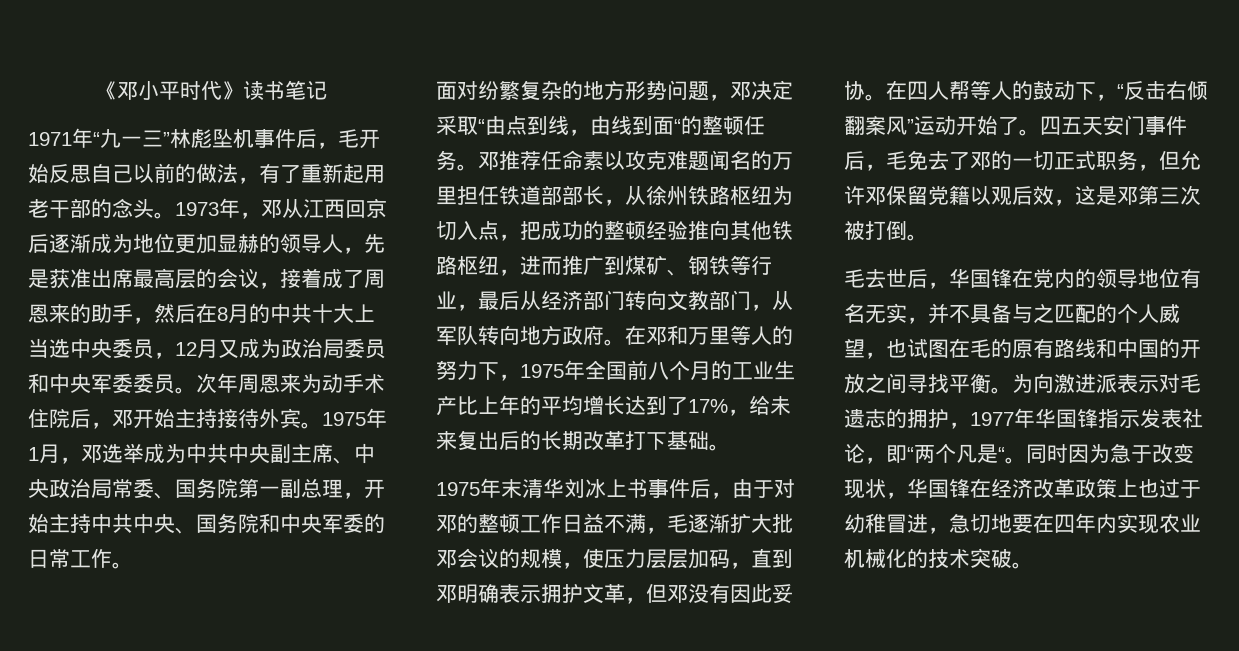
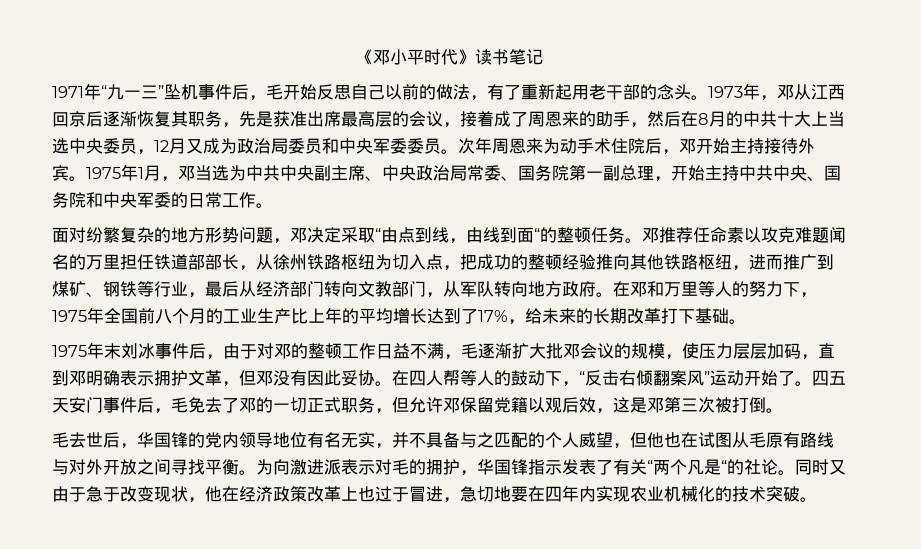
[170,129,212,148] 林彪 -> (164, 91) none
[91,233,343,254] 成为地位更加显赫的领导人 -> [137,111,222,127] 恢复其职务
[102,443,165,463] 选举成 -> [195,165,229,181] 当选
[457,430,520,450] 复出后 -> (576, 316) none
[522,478,648,498] 清华刘冰上书 -> [121,343,155,359] 刘冰
[1012,268,1096,288] 在党内的 -> [188,432,239,448] 的党内
[886,338,1180,359] 也试图在毛的原有路线和中国的 -> [630,432,834,448] [52,459,103,475] 但他也在试图从毛原有路线与对外
[844,409,886,428] 遗志 -> (409, 467) none
[970,408,1035,428] 1977年 -> (477, 473) none
[1182,408,1203,428] [844,444,907,464] 社论，即 -> [596,459,647,475] 了有关
[1005,443,1194,464] [844,478,1117,499] 。同时因为急于改变现状，华国锋在经济改革政策 -> [727,459,846,475] [52,486,341,503] 的社论。同时又由于急于改变现状，他在经济政策改革
[844,513,886,533] 幼稚 -> (409, 494) none

